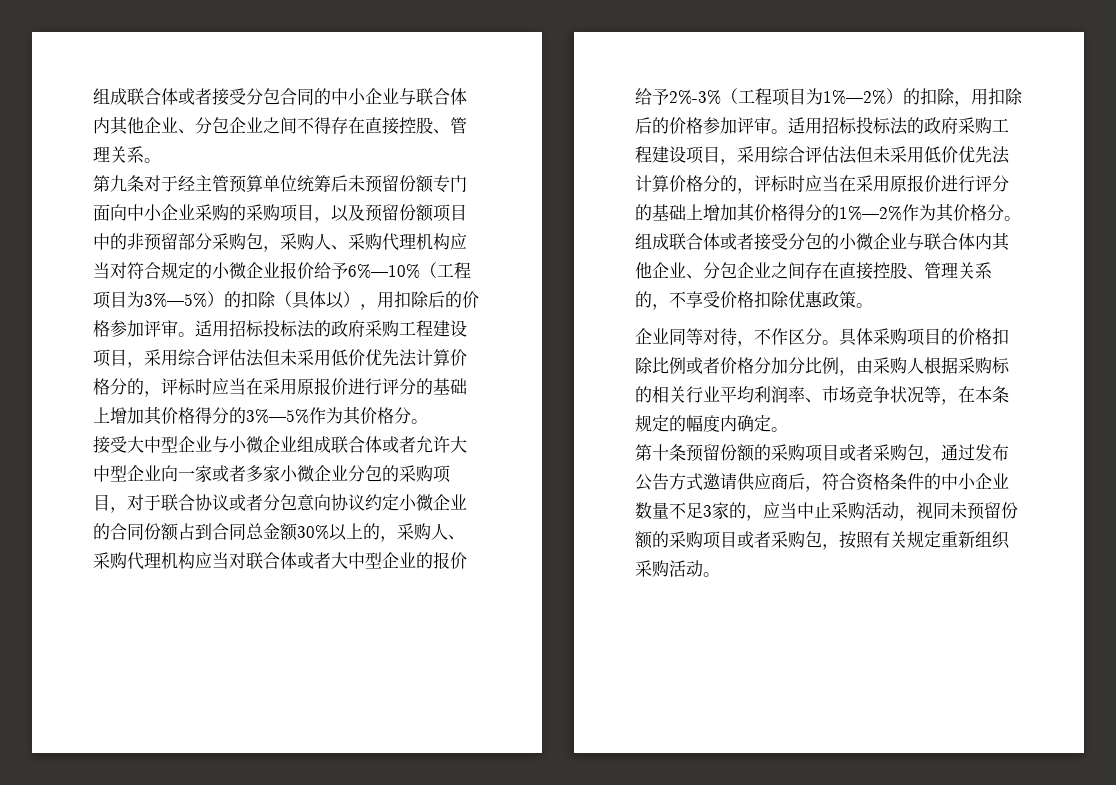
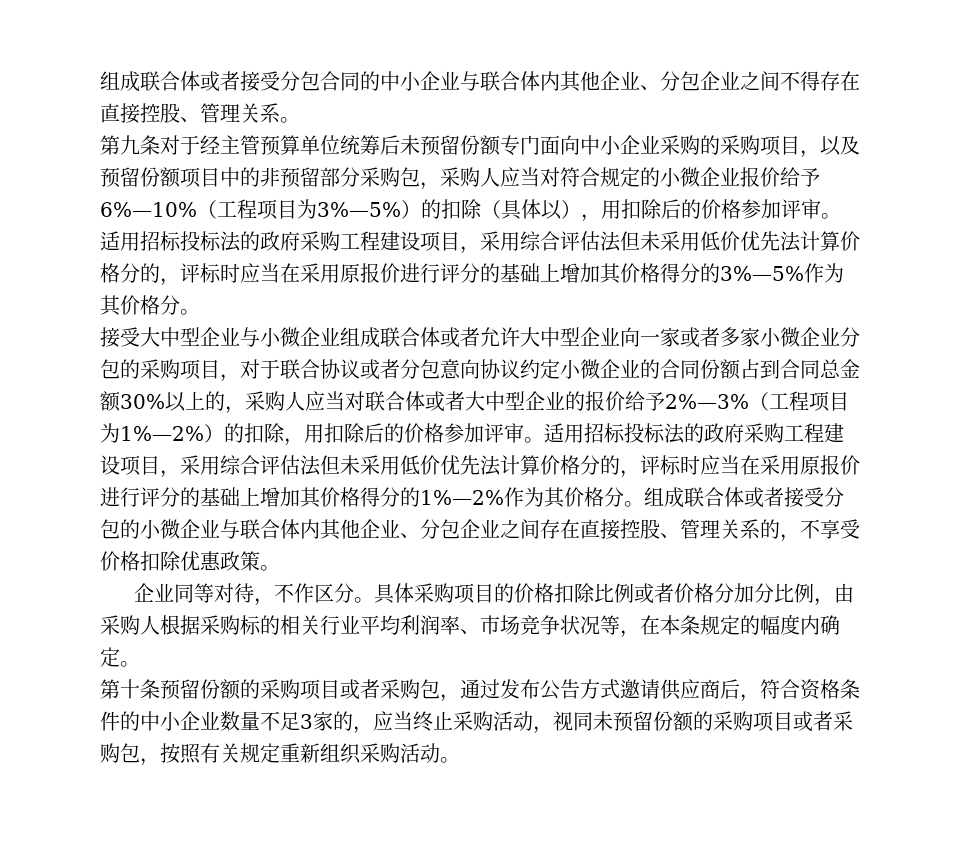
[331,233,450,251] 、采购代理机构 -> (500, 177) none
[448,535,465,540] [93,552,195,570] 、采购代理机构 -> (305, 401) none
[669,90,721,105] 2%-3% -> [665,394,749,409] 2%—3%
[797,502,814,519] 中 -> [413,711,433,732] 终

